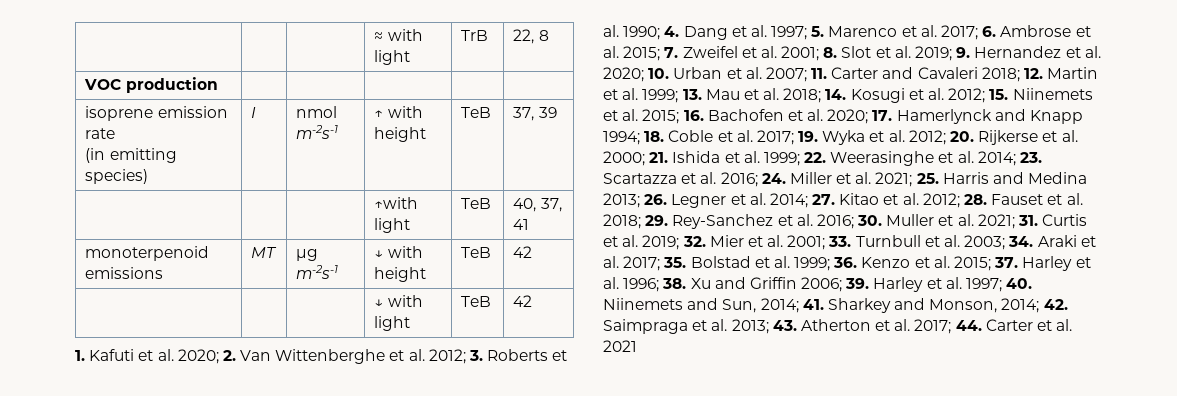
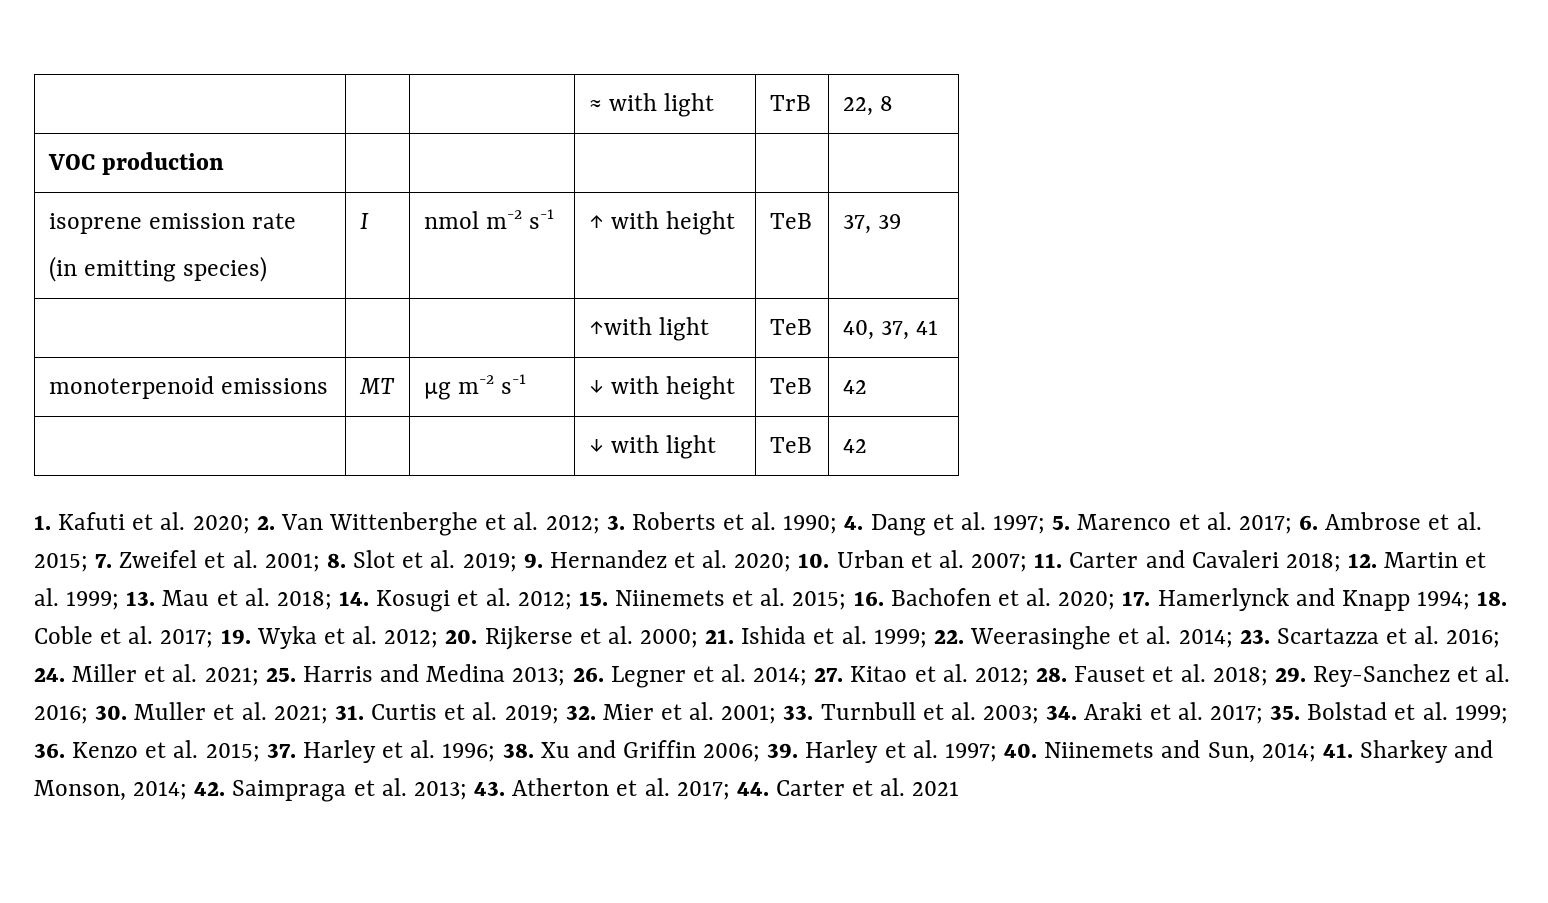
[296,125,339,139] m-2s-1 -> [485,209,554,229] m-2 s-1
[296,265,339,279] m-2s-1 -> [457,374,526,394] m-2 s-1

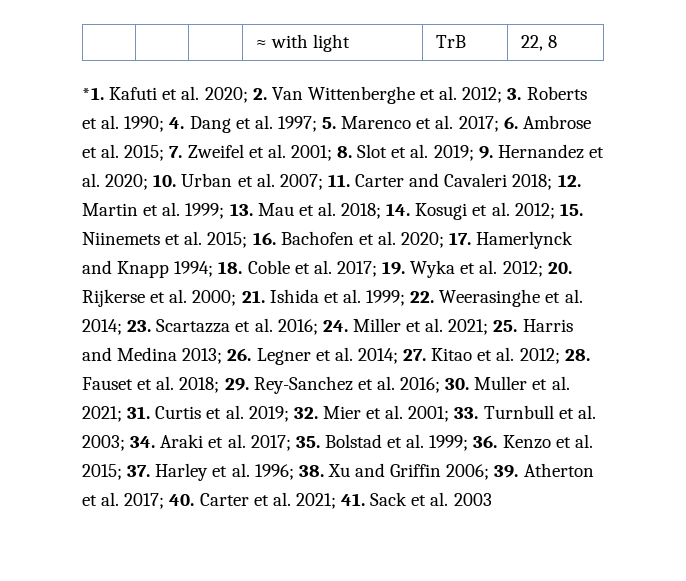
[47,152,224,175] [48,213,296,234] [48,256,267,282] [359,213,369,229] [423,209,554,229] [588,211,735,235] [769,213,812,229] [842,214,901,234] [588,317,709,341] [769,319,812,335] [842,320,938,340] [48,376,328,399] [358,378,395,394] [423,374,526,400] [588,376,735,400] [769,378,812,394] [842,380,867,394] [588,435,716,459] [769,437,812,453] [842,439,867,453] [34,515,51,530] // VOC production | | | | | // isoprene emission rate // (in emitting species) | I | nmol m-2 s-1 | ↑ with height | TeB | 37, 39 // | | | ↑with light | TeB | 40, 37, 41 // monoterpenoid emissions | MT | µg m-2 s-1 | ↓ with height | TeB | 42 // | | | ↓ with light | TeB | 42 // 1. -> [82,87,104,100] // *1.
[805,740,1494,763] [34,778,506,802] Harley et al. 1997; 40. Niinemets and Sun, 2014; 41. Sharkey and Monson, 2014; 42. Saimpraga et al. 2013; 43. -> (519, 471) none
[736,782,769,796] 44. -> [169,494,195,506] 40.
[912,781,960,796] 2021 -> [295,492,492,509] 2021; 41. Sack et al. 2003

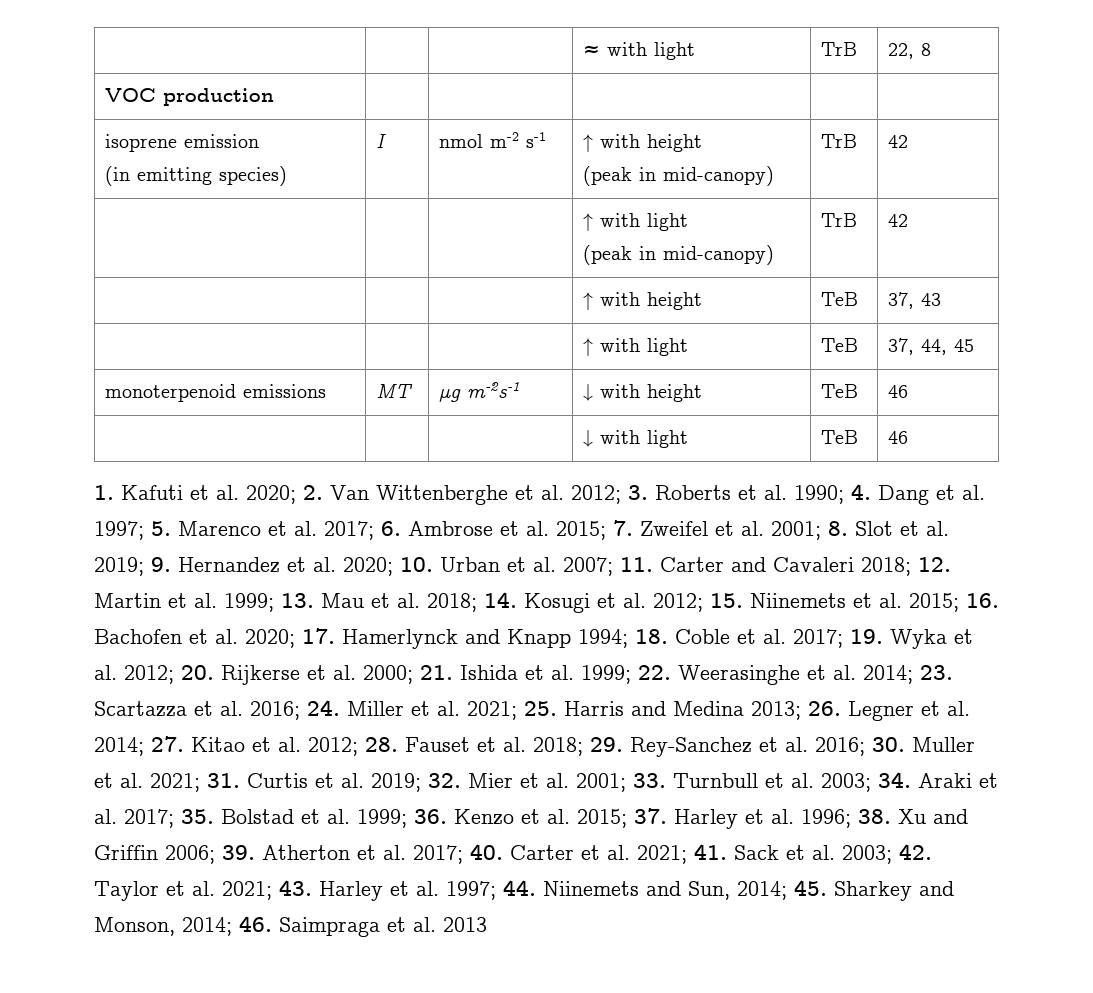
[82,87,104,100] // *1. -> [104,88,274,106] [104,134,259,152] [104,166,287,186] [375,134,386,148] [438,132,546,148] [582,134,702,153] [582,166,774,186] [820,134,857,148] [887,135,908,148] [582,213,688,232] [582,245,774,265] [820,213,857,227] [887,214,908,227] [582,292,702,311] [820,292,858,306] [887,292,941,309] [582,338,688,357] [820,338,858,352] [887,338,974,355] [104,384,326,402] [375,383,413,398] [438,382,520,402] [582,384,702,402] [820,384,858,398] [887,385,908,398] [582,430,688,448] [820,430,858,444] [887,431,908,444] [94,485,114,500] // VOC production | | | | | // isoprene emission // (in emitting species) | I | nmol m-2 s-1 | ↑ with height // (peak in mid-canopy) | TrB | 42 // | | | ↑ with light // (peak in mid-canopy) | TrB | 42 // | | | ↑ with height | TeB | 37, 43 // | | | ↑ with light | TeB | 37, 44, 45 // monoterpenoid emissions | MT | µg m-2s-1 | ↓ with height | TeB | 46 // | | | ↓ with light | TeB | 46 // 1.
[453,493,492,506] 2003 -> [842,844,932,864] [94,880,954,901] [94,916,487,937] 2003; 42. Taylor et al. 2021; 43. Harley et al. 1997; 44. Niinemets and Sun, 2014; 45. Sharkey and Monson, 2014; 46. Saimpraga et al. 2013

